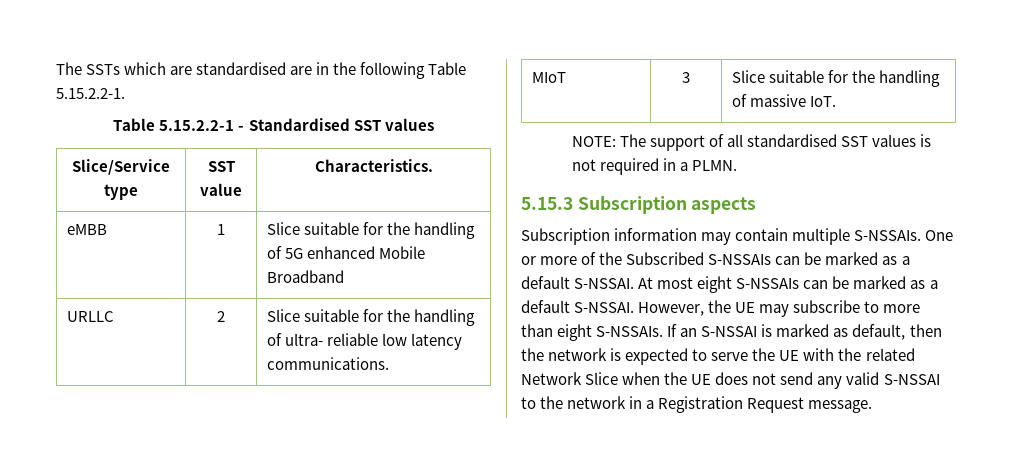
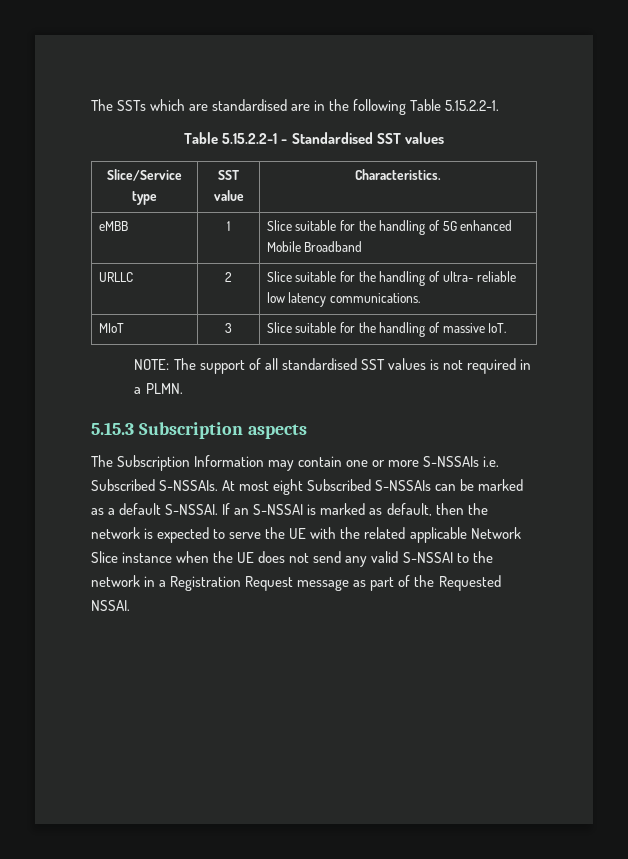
[521,228,954,245] [521,252,623,265] Subscription information may contain multiple S-NSSAIs. One or more of the -> [91,455,500,471] [91,479,304,495] The Subscription Information may contain one or more S-NSSAIs i.e. Subscribed S-NSSAIs. At most eight
[638,276,938,293] [521,300,921,317] [521,324,664,341] At most eight S-NSSAIs can be marked as a default S-NSSAI. However, the UE may subscribe to more than eight S-NSSAIs. -> (219, 509) none
(915, 354) none -> [409,527,467,543] applicable
(619, 378) none -> [122,552,173,563] instance
[808,400,873,413] message. -> [297,575,501,591] [91,600,130,611] message as part of the Requested NSSAI.

